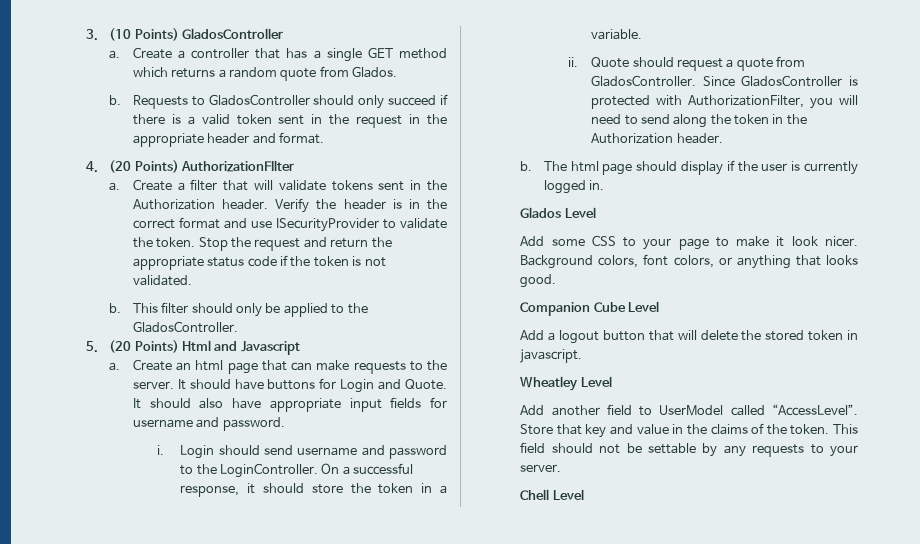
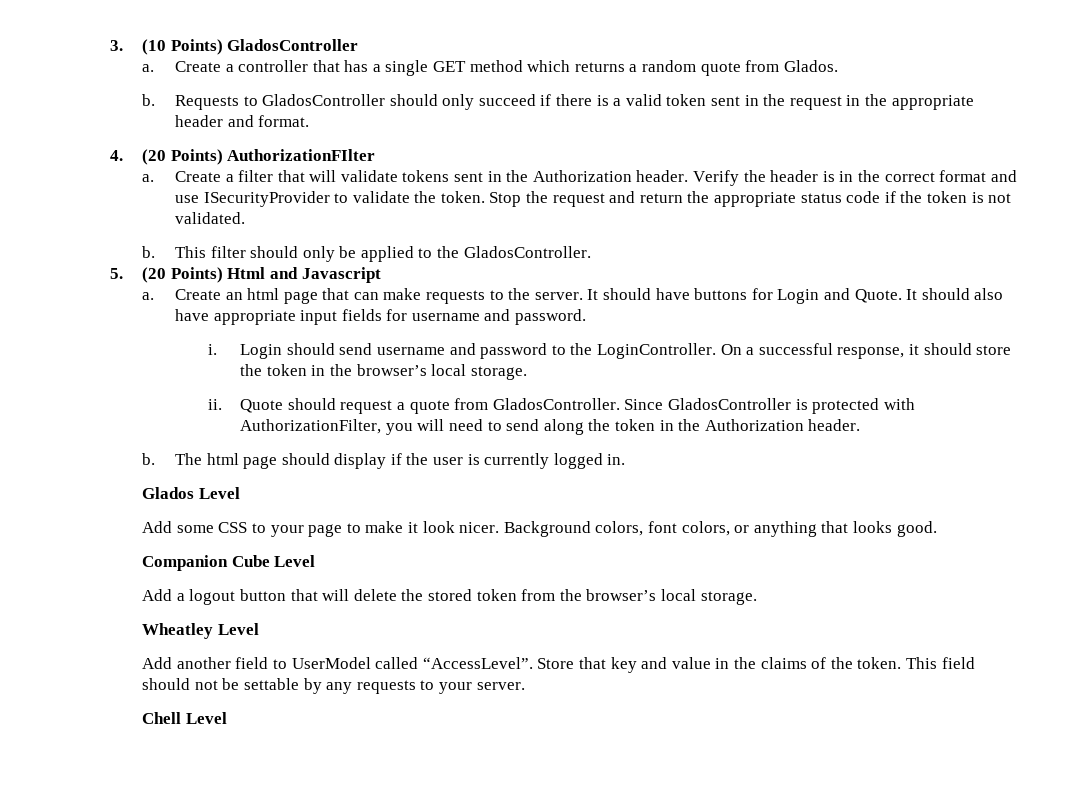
[440,485,447,494] [591,29,643,40] a variable. -> [330,364,527,380] the browser’s local storage.
[846,330,858,340] [520,349,583,363] in javascript. -> [521,589,757,605] from the browser’s local storage.

